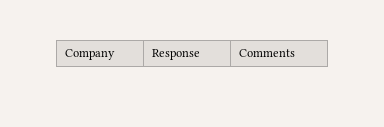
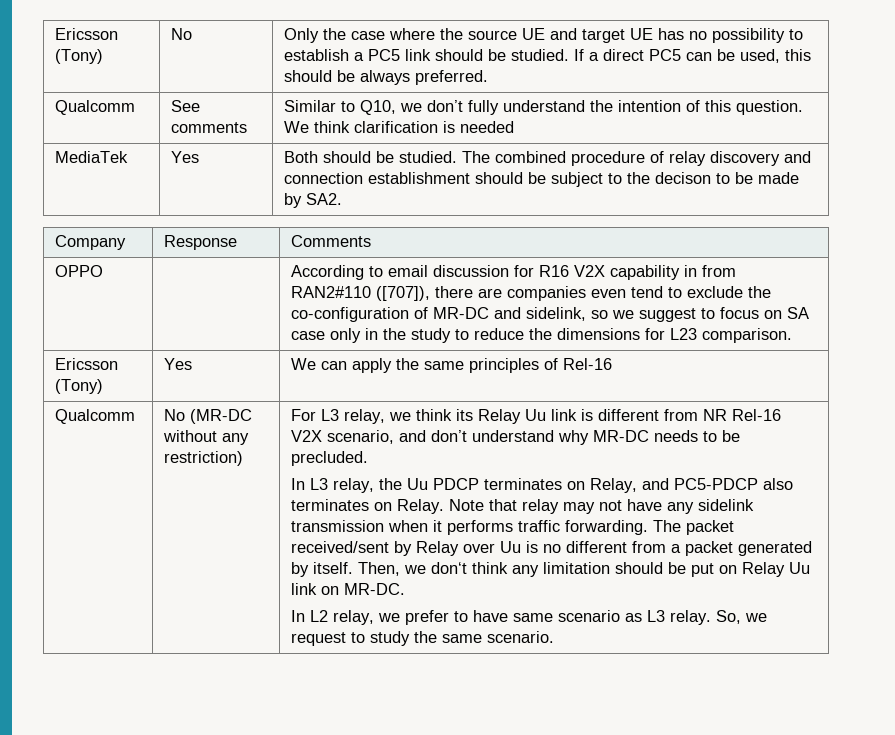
[64,49,115,60] [151,49,200,60] [238,49,295,57] Company | Response | Comments -> [55,28,119,40] [55,49,104,64] [171,28,193,40] [284,28,804,43] [284,49,812,63] [284,70,489,85] [55,100,136,115] [171,100,201,112] [171,122,248,133] [284,100,804,115] [284,121,515,133] [55,151,129,163] [171,151,200,163] [284,151,812,166] [284,172,800,187] [284,193,343,208] [55,235,127,250] [164,235,238,250] [291,235,372,247] [55,265,104,277] [291,265,737,280] [291,286,772,301] [291,307,810,322] [291,328,793,343] [55,358,119,370] [55,379,104,394] [164,358,193,370] [291,358,613,373] [55,409,136,424] [164,409,253,424] [163,430,250,445] [164,451,244,466] [291,409,782,424] [291,430,741,445] [291,451,369,466] [291,478,794,493] [291,499,755,514] [291,520,735,535] [291,541,813,556] [291,562,811,577] [291,583,406,595] [291,610,768,625] [291,631,555,646] Ericsson (Tony) | No | Only the case where the source UE and target UE has no possibility to establish a PC5 link should be studied. If a direct PC5 can be used, this should be always preferred. // Qualcomm | See comments | Similar to Q10, we don’t fully understand the intention of this question. We think clarification is needed // MediaTek | Yes | Both should be studied. The combined procedure of relay discovery and connection establishment should be subject to the decison to be made by SA2. // Company | Response | Comments // OPPO | | According to email discussion for R16 V2X capability in from RAN2#110 ([707]), there are companies even tend to exclude the co-configuration of MR-DC and sidelink, so we suggest to focus on SA case only in the study to reduce the dimensions for L23 comparison. // Ericsson (Tony) | Yes | We can apply the same principles of Rel-16 // Qualcomm | No (MR-DC without any restriction) | For L3 relay, we think its Relay Uu link is different from NR Rel-16 V2X scenario, and don’t understand why MR-DC needs to be precluded. // In L3 relay, the Uu PDCP terminates on Relay, and PC5-PDCP also terminates on Relay. Note that relay may not have any sidelink transmission when it performs traffic forwarding. The packet received/sent by Relay over Uu is no different from a packet generated by itself. Then, we don‘t think any limitation should be put on Relay Uu link on MR-DC. // In L2 relay, we prefer to have same scenario as L3 relay. So, we request to study the same scenario.

